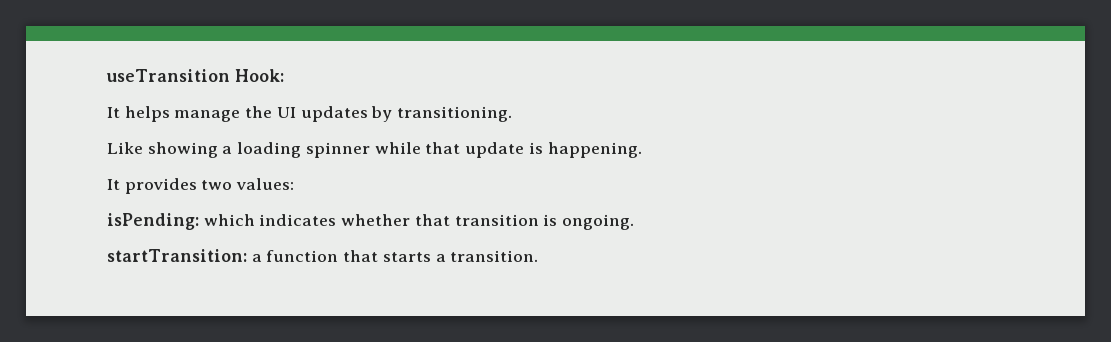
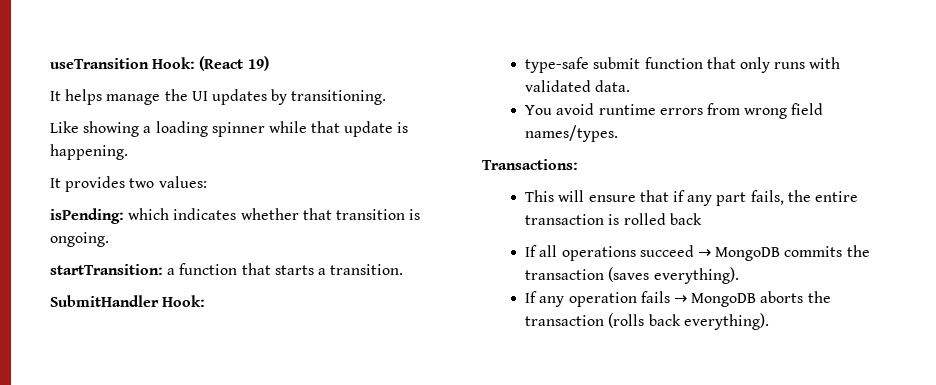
(284, 75) none -> [199,56,269,71] (React 19)
(539, 256) none -> [50,295,206,307] [525,57,841,73] [525,80,631,92] [525,103,824,119] [525,125,619,142] [482,159,578,170] [525,190,858,206] [525,213,702,225] [525,245,870,261] [525,267,739,284] [525,291,831,307] [525,313,769,330] // SubmitHandler Hook: // type-safe submit function that only runs with validated data. // You avoid runtime errors from wrong field names/types. // Transactions: // This will ensure that if any part fails, the entire transaction is rolled back // If all operations succeed → MongoDB commits the transaction (saves everything). // If any operation fails → MongoDB aborts the transaction (rolls back everything).

